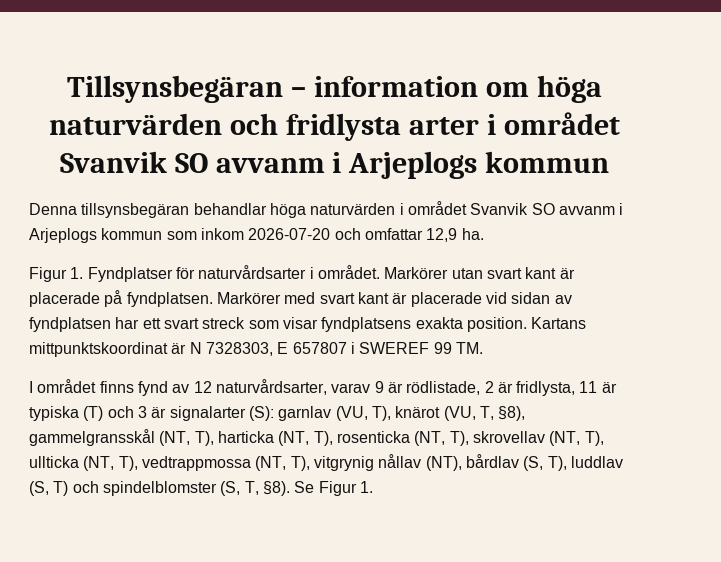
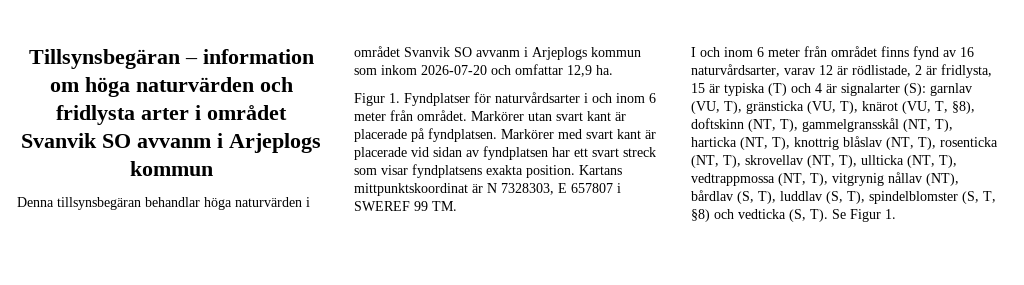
(314, 273) none -> [592,93,656,103] [354,110,413,121] och inom 6 meter från
(33, 387) none -> [700,46,827,57] och inom 6 meter från
[193,381,212,393] 12 -> [960,47,974,57] 16
[374,381,384,393] 9 -> [819,65,833,75] 12
[579,381,598,393] 11 -> [691,83,705,93] 15
[137,406,147,418] 3 -> [815,83,822,93] 4
(391, 413) none -> [746,101,858,114] gränsticka (VU, T),
(526, 413) none -> [691,118,798,132] doftskinn (NT, T),
(333, 438) none -> [794,136,936,150] knottrig blåslav (NT, T),
[53,481,99,496] T) och -> [847,191,865,204] T),
[262,481,290,496] §8). -> [691,209,828,222] §8) och vedticka (S, T).

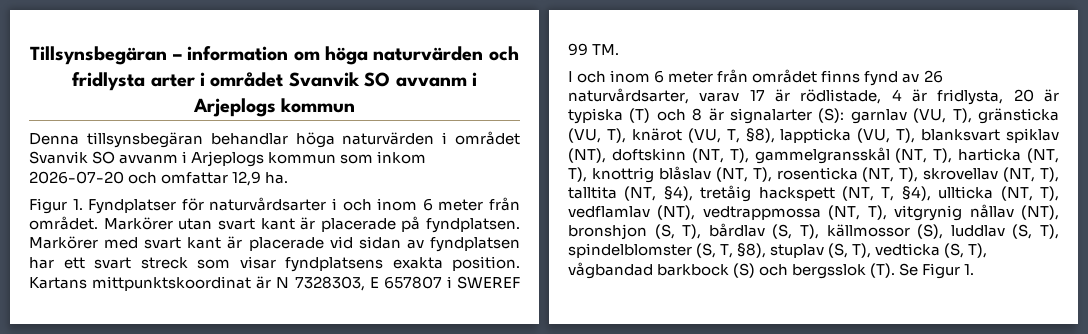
[960,47,974,57] 16 -> [923,70,943,83] 26
[819,65,833,75] 12 -> [749,90,765,101] 17
[915,65,922,75] 2 -> [891,89,902,101] 4
[691,83,705,93] 15 -> [1013,89,1034,102] 20
[815,83,822,93] 4 -> [692,108,703,121] 8
(975, 107) none -> [780,128,1059,143] [568,148,606,163] lappticka (VU, T), blanksvart spiklav (NT),
(857, 161) none -> [568,185,931,202] talltita (NT, §4), tretåig hackspett (NT, T, §4),
(957, 161) none -> [568,205,696,220] vedflamlav (NT),
(959, 179) none -> [568,224,702,240] bronshjon (S, T),
(776, 197) none -> [826,224,944,239] källmossor (S),
[691,209,828,222] §8) och vedticka (S, T). -> [737,243,988,258] [568,262,896,279] §8), stuplav (S, T), vedticka (S, T), vågbandad barkbock (S) och bergsslok (T).

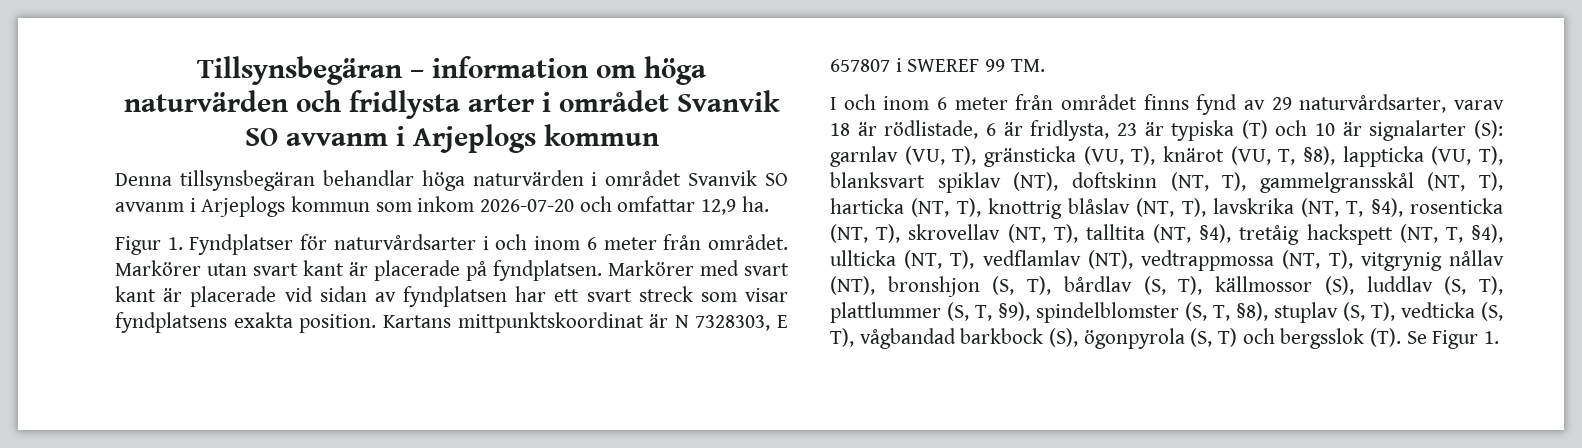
[923,70,943,83] 26 -> [1271,97,1292,110] 29
[749,90,765,101] 17 -> [830,123,850,136] 18
[891,89,902,101] 4 -> [985,123,996,136] 6
[1013,89,1034,102] 20 -> [1116,123,1137,136] 23
[692,108,703,121] 8 -> [1315,123,1336,136] 10
(772, 174) none -> [1212,198,1403,217] lavskrika (NT, T, §4),
(1059, 231) none -> [830,302,1030,323] plattlummer (S, T, §9),
[733,263,756,278] (S) -> [1049,328,1238,349] (S), ögonpyrola (S, T)

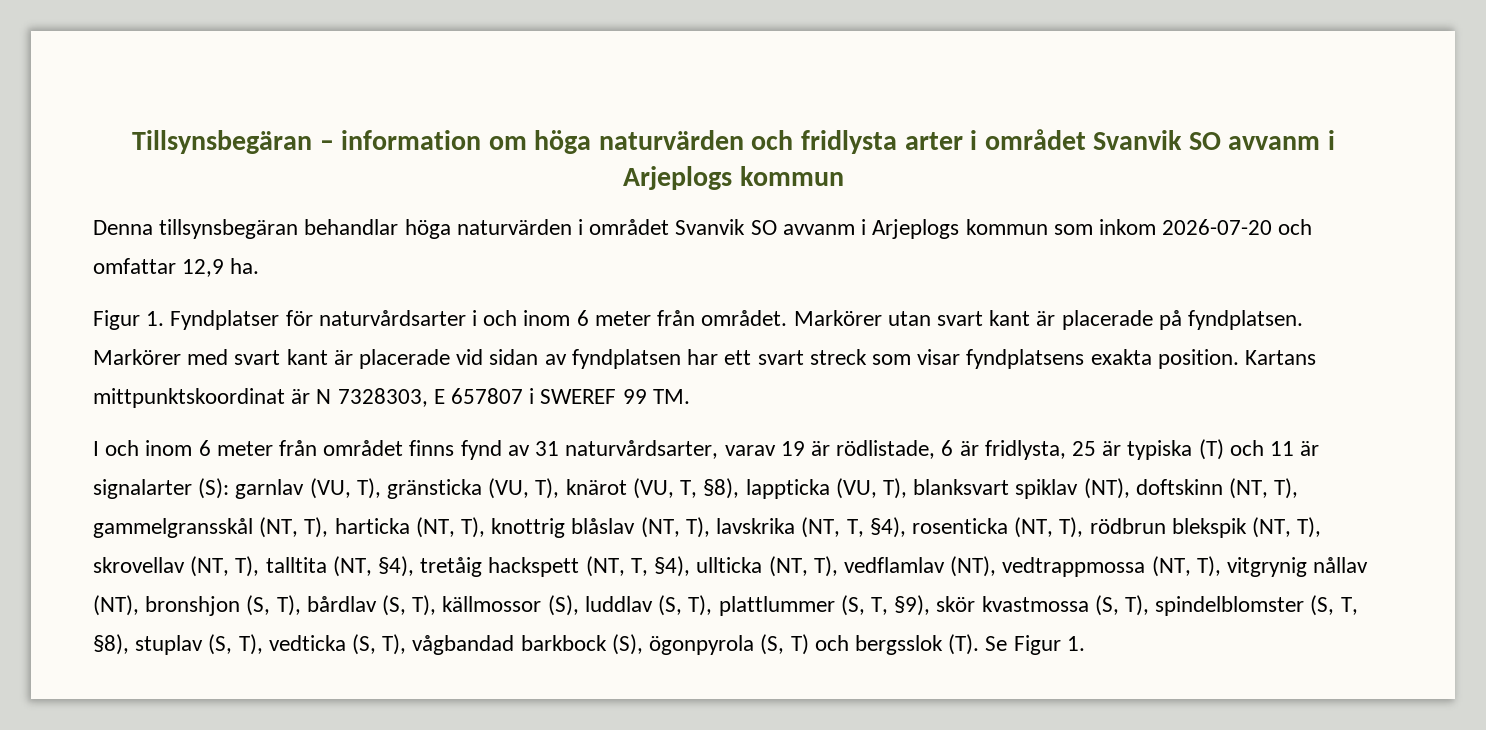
[1271,97,1292,110] 29 -> [535,441,560,456] 31
[830,123,850,136] 18 -> [780,441,805,456] 19
[1116,123,1137,136] 23 -> [1071,441,1096,456] 25
[1315,123,1336,136] 10 -> [1270,441,1295,456] 11
(901, 233) none -> [1089,517,1322,538] rödbrun blekspik (NT, T),
(1030, 311) none -> [936,595,1149,616] skör kvastmossa (S, T),

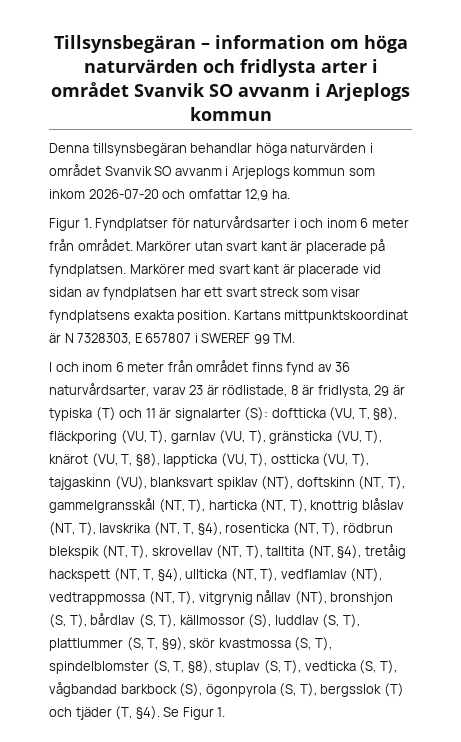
[535,441,560,456] 31 -> [335,362,351,372] 36
[780,441,805,456] 19 -> [189,385,204,395] 23
[941,440,954,456] 6 -> [290,385,299,395] 8
[1071,441,1096,456] 25 -> [374,385,390,396] 29
(230, 488) none -> [271,407,398,421] [49,430,168,444] doftticka (VU, T, §8), fläckporing (VU, T),
(907, 488) none -> [270,453,369,467] [49,476,147,490] ostticka (VU, T), tajgaskinn (VU),
[790,634,980,655] T) och bergsslok (T). -> [299,683,404,697] [49,706,160,720] T), bergsslok (T) och tjäder (T, §4).

